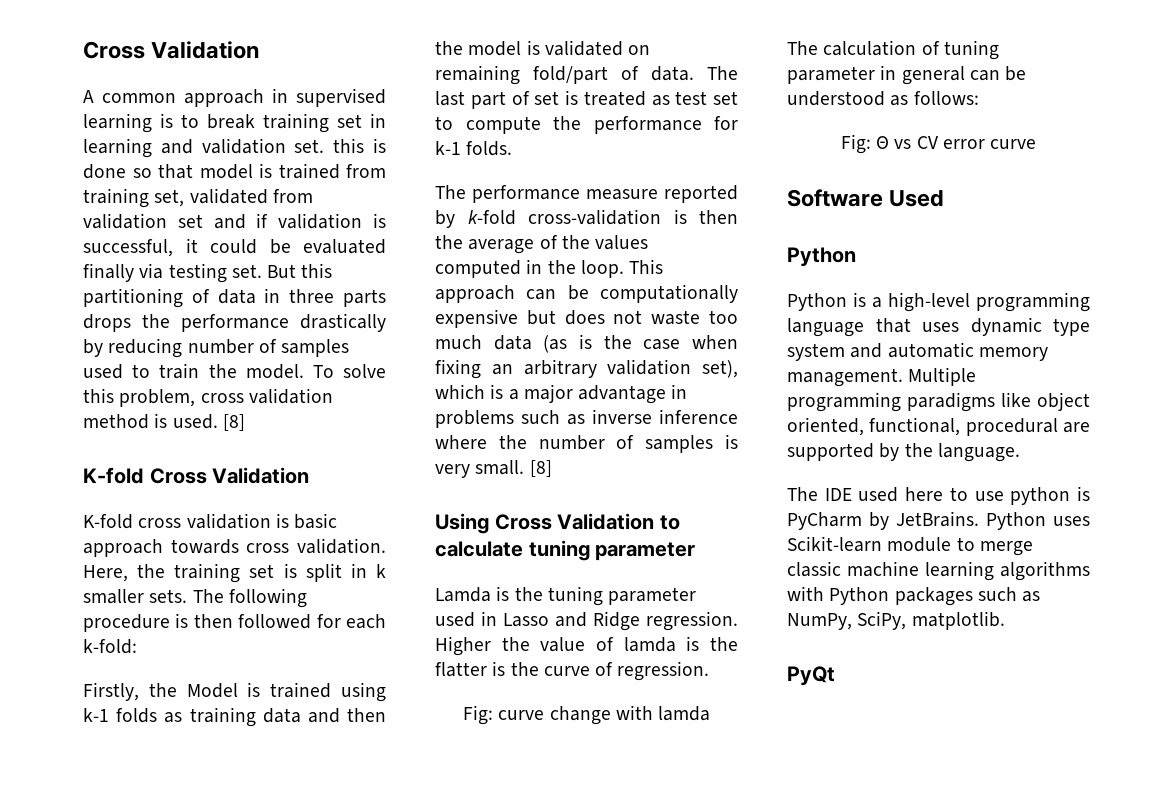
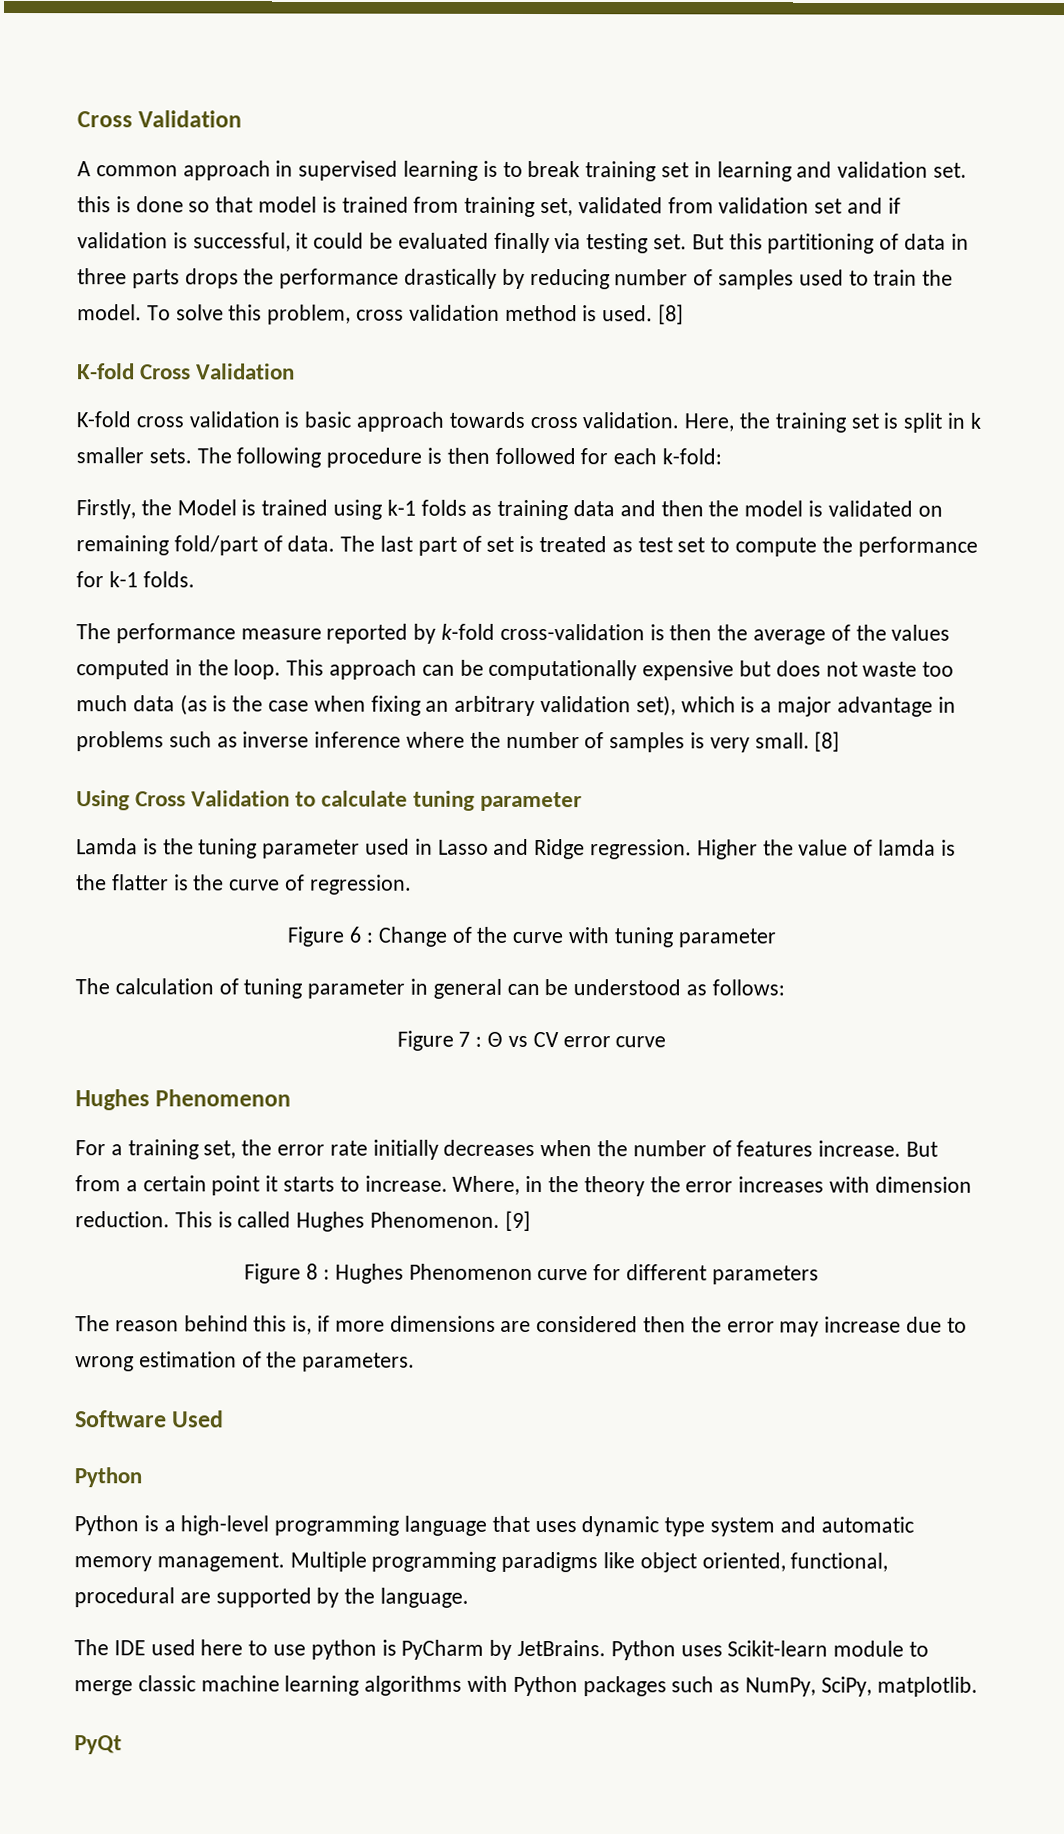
[462,705,711,725] Fig: curve change with lamda -> [287,926,776,948] Figure 6 : Change of the curve with tuning parameter
[840,134,871,154] Fig: -> [396,1030,483,1051] Figure 7 :
(1037, 144) none -> [75,1089,292,1111] [75,1139,939,1160] [75,1175,972,1197] [75,1210,531,1232] [244,1263,819,1285] [75,1315,967,1337] [75,1351,416,1372] // Hughes Phenomenon // For a training set, the error rate initially decreases when the number of features increase. But from a certain point it starts to increase. Where, in the theory the error increases with dimension reduction. This is called Hughes Phenomenon. [9] // Figure 8 : Hughes Phenomenon curve for different parameters // The reason behind this is, if more dimensions are considered then the error may increase due to wrong estimation of the parameters.

